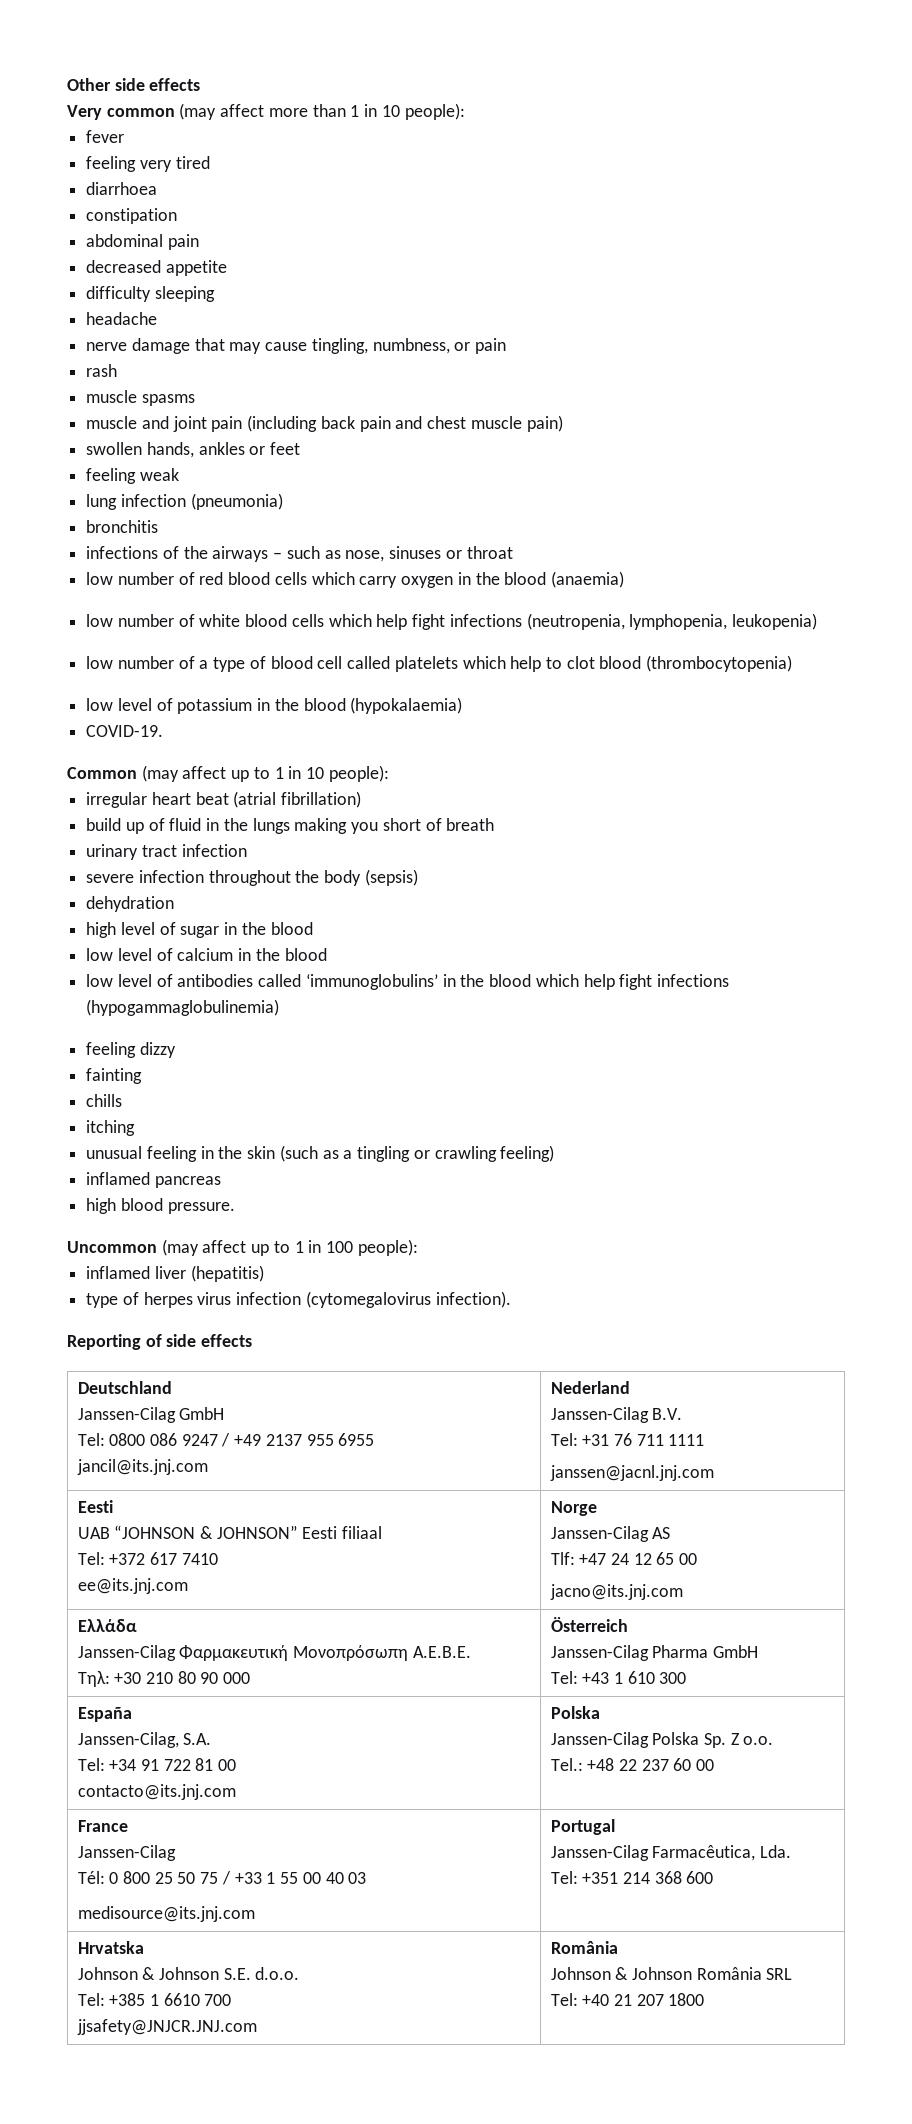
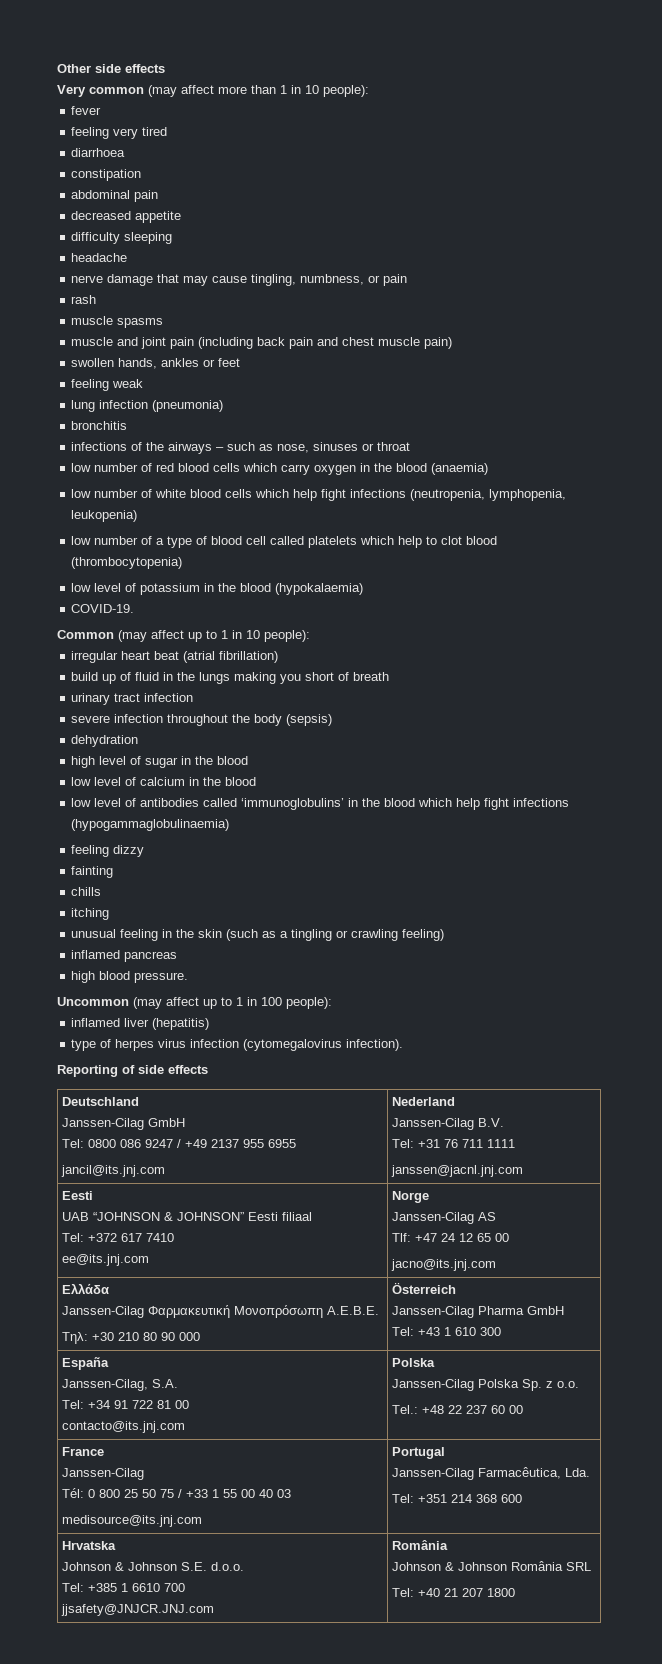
[86,999,280,1016] (hypogammaglobulinemia) -> [71,819,230,831] (hypogammaglobulinaemia)
[730,1733,739,1745] Z -> [546,1381,554,1388] z

